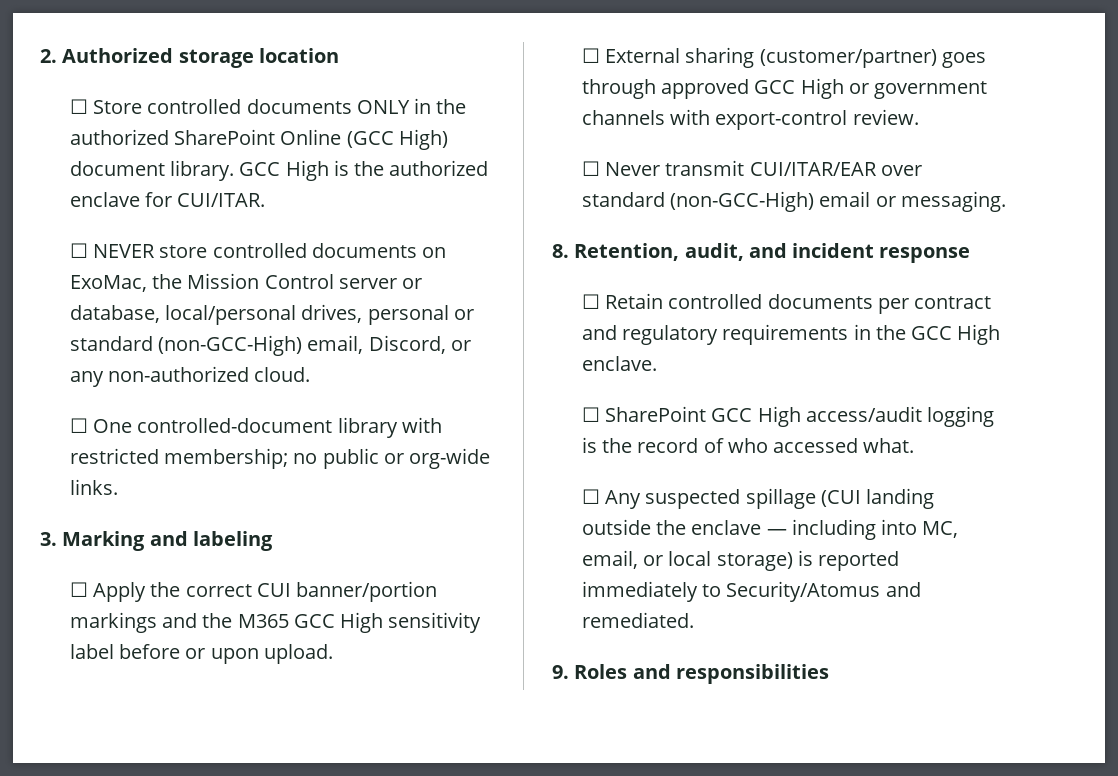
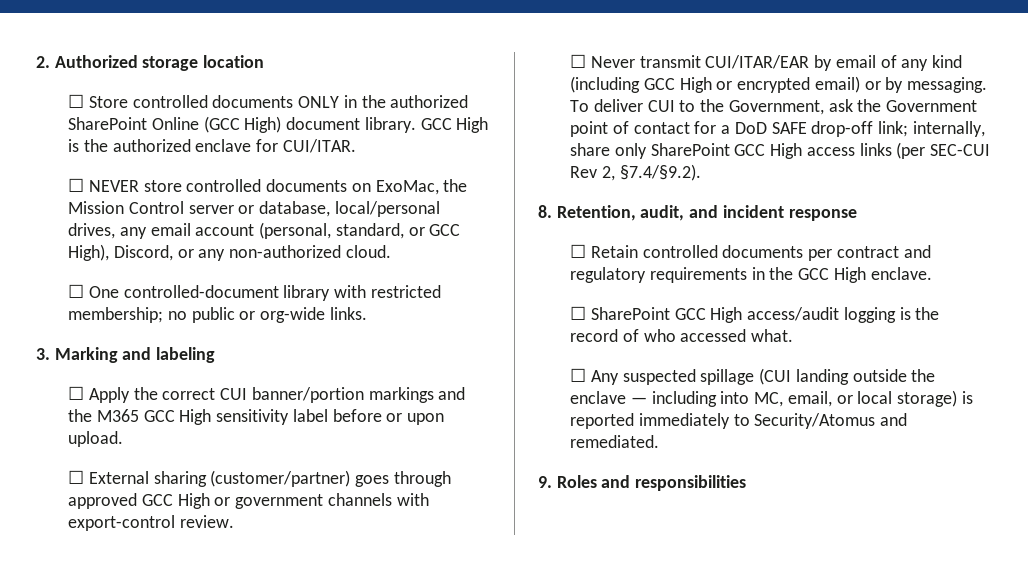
[367,305,474,325] [69,335,364,356] personal or standard (non-GCC-High) email, -> [119,222,461,239] [68,244,110,261] any email account (personal, standard, or GCC High),
[880,165,922,176] [581,191,1006,212] over standard (non-GCC-High) email or messaging. -> [814,55,963,71] [570,76,988,93] [570,99,978,115] [570,121,985,137] [570,142,991,159] [570,164,701,181] by email of any kind (including GCC High or encrypted email) or by messaging. To deliver CUI to the Government, ask the Government point of contact for a DoD SAFE drop-off link; internally, share only SharePoint GCC High access links (per SEC-CUI Rev 2, §7.4/§9.2).

